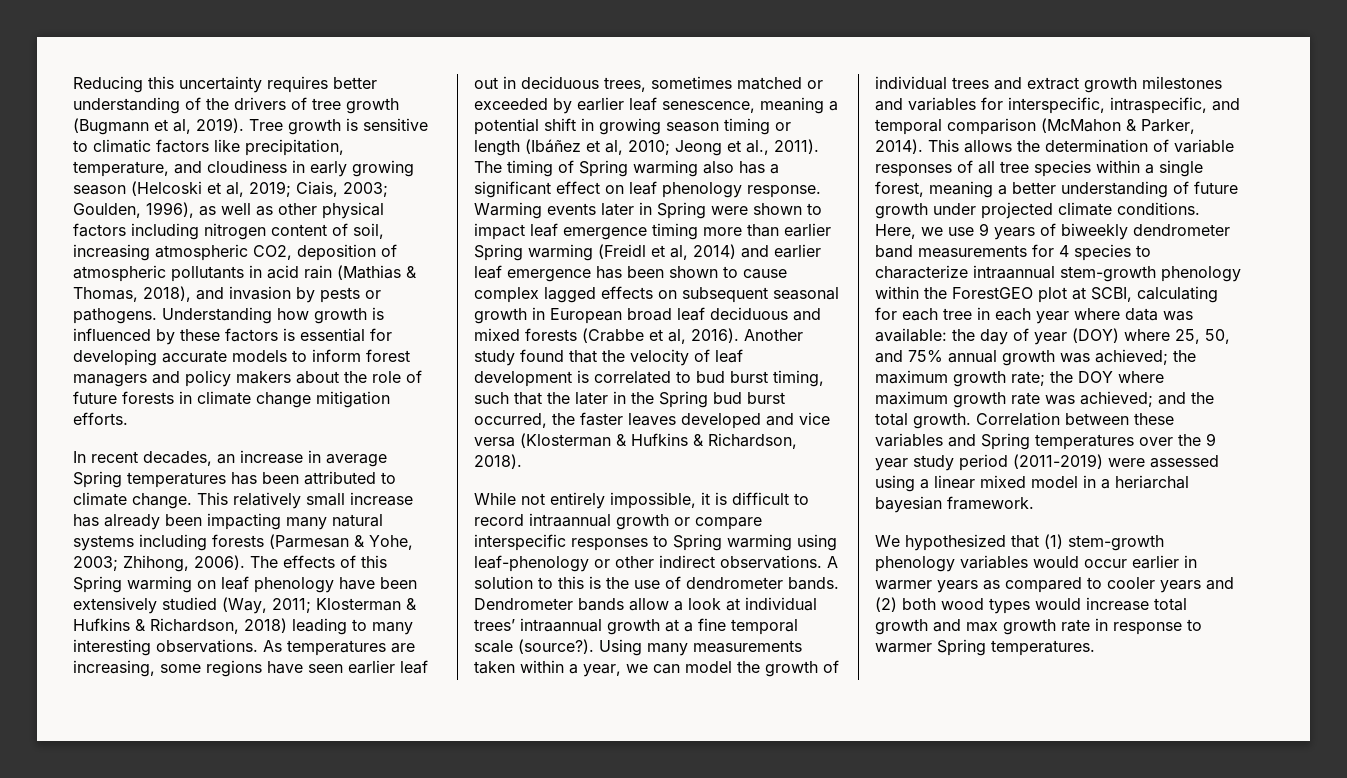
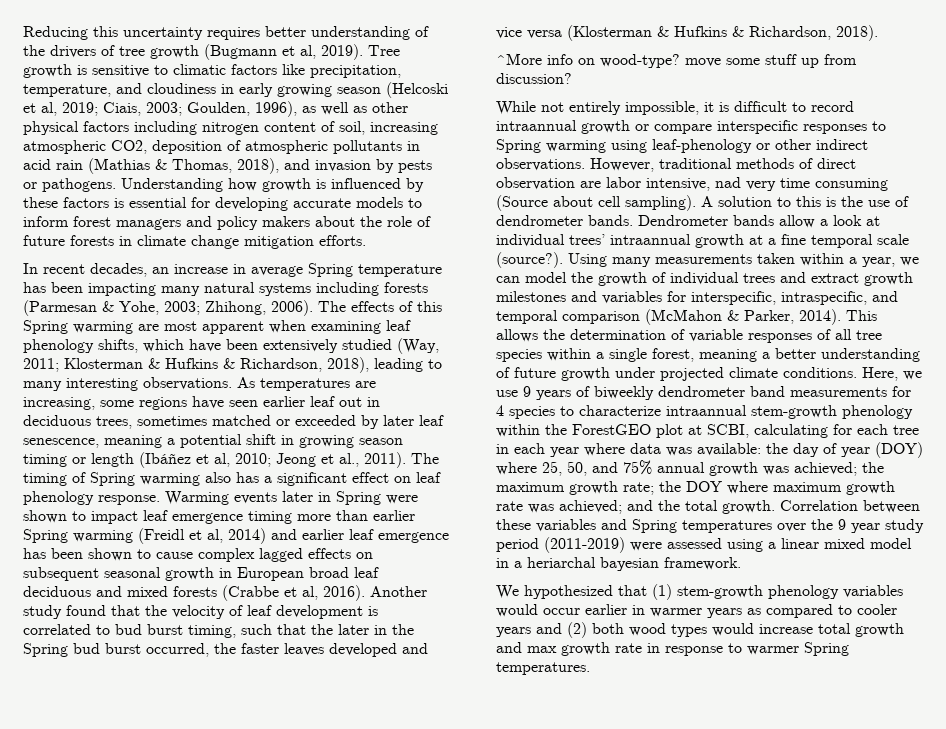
[127,471,396,488] [73,492,413,509] [73,514,202,530] temperatures has been attributed to climate change. This relatively small increase has already been -> [358,264,442,277] [23,282,83,293] temperature has been
[197,576,334,593] on leaf phenology -> [138,320,411,334] [23,339,184,353] are most apparent when examining leaf phenology shifts, which
[244,618,287,633] 2018) -> [327,357,369,373] 2018),
[577,97,624,111] earlier -> [383,415,414,426] later
(522, 461) none -> [496,53,857,68] [496,73,572,84] // ^More info on wood-type? move some stuff up from discussion?
(822, 562) none -> [590,158,856,172] [496,177,888,191] [496,195,696,211] However, traditional methods of direct observation are labor intensive, nad very time consuming (Source about cell sampling).

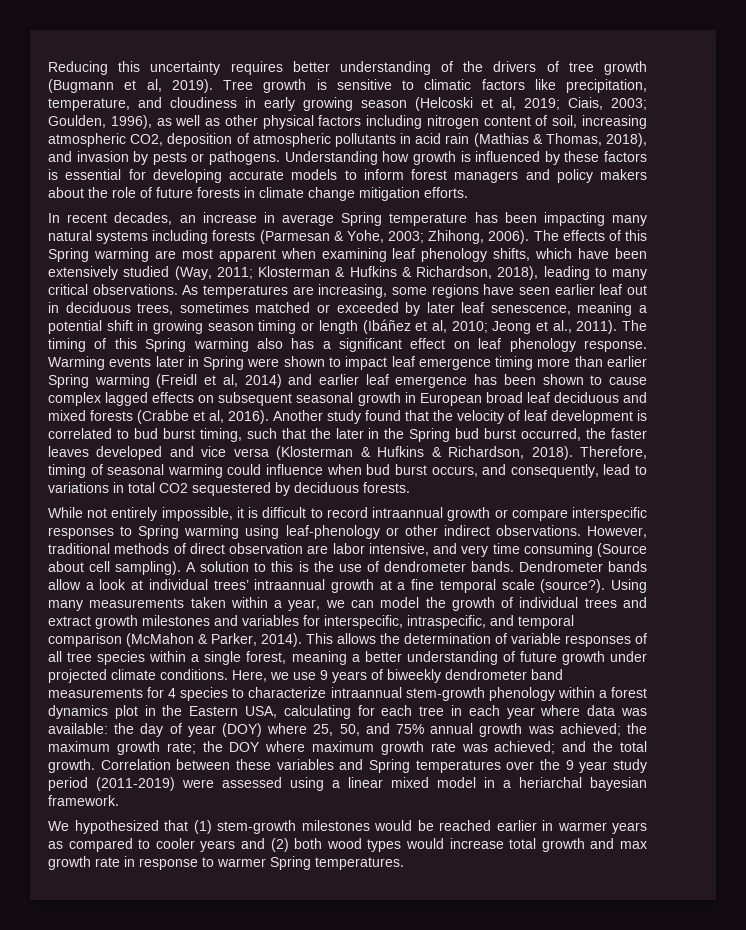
[66,378,138,391] interesting -> [48,284,88,295] critical
(86, 477) none -> [114,338,137,349] this
[496,53,857,68] [496,73,572,84] // ^More info on wood-type? move some stuff up from discussion? -> [580,446,647,459] [48,464,648,478] [48,482,410,496] Therefore, timing of seasonal warming could influence when bud burst occurs, and consequently, lead to variations in total CO2 sequestered by deciduous forests.
[715,177,741,188] nad -> [433,543,457,554] and
[545,424,749,438] the ForestGEO plot at SCBI, -> [598,687,647,698] [48,705,277,719] a forest dynamics plot in the Eastern USA,
[768,585,903,599] [496,604,580,617] phenology variables would occur -> [301,820,491,831] milestones would be reached

